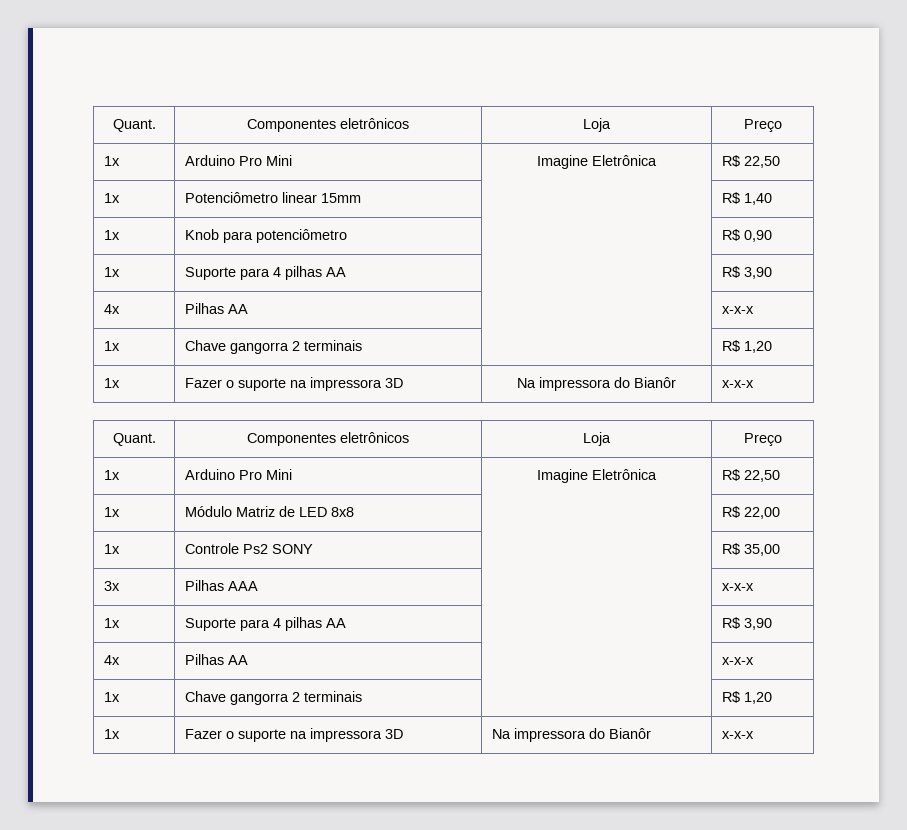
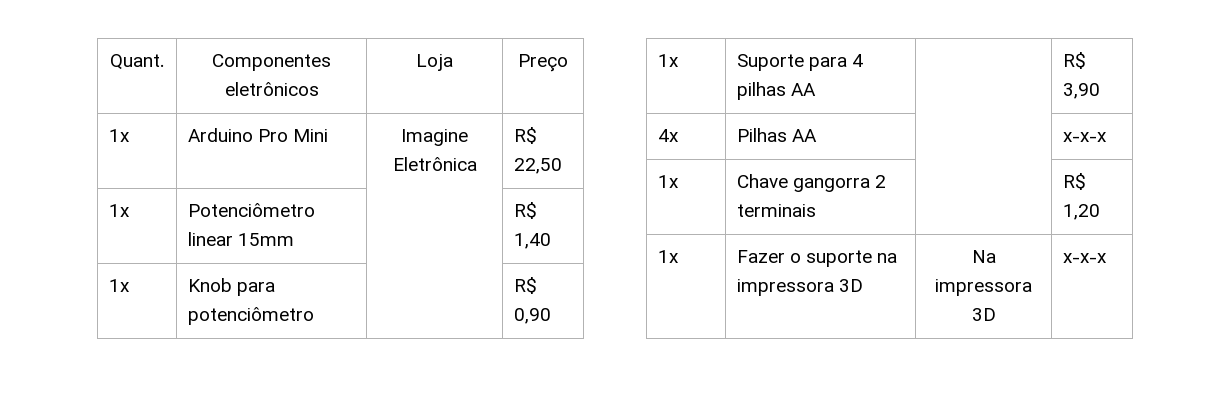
[614,377,676,388] [721,380,754,388] [112,433,156,446] [247,432,409,446] [583,432,611,446] [743,433,782,446] [103,470,120,480] [184,469,292,480] [537,469,657,483] [721,469,780,482] [103,507,120,517] [184,506,354,517] [721,506,780,519] [103,544,120,554] [184,543,313,554] [721,543,780,556] [103,581,120,591] [184,580,258,591] [721,583,754,591] [103,618,120,628] [184,617,346,631] [721,617,772,630] [103,655,120,665] [184,654,248,665] [721,657,754,665] [103,692,120,702] [184,691,362,705] [721,691,772,704] [103,729,120,739] [184,728,403,742] [491,728,651,742] [721,731,754,739] do Bianôr | x-x-x // Quant. | Componentes eletrônicos | Loja | Preço // 1x | Arduino Pro Mini | Imagine Eletrônica | R$ 22,50 // 1x | Módulo Matriz de LED 8x8 | | R$ 22,00 // 1x | Controle Ps2 SONY | | R$ 35,00 // 3x | Pilhas AAA | | x-x-x // 1x | Suporte para 4 pilhas AA | | R$ 3,90 // 4x | Pilhas AA | | x-x-x // 1x | Chave gangorra 2 terminais | | R$ 1,20 // 1x | Fazer o suporte na impressora 3D | Na impressora do Bianôr | x-x-x -> [971,308,996,321] [1062,253,1107,263] 3D | x-x-x

